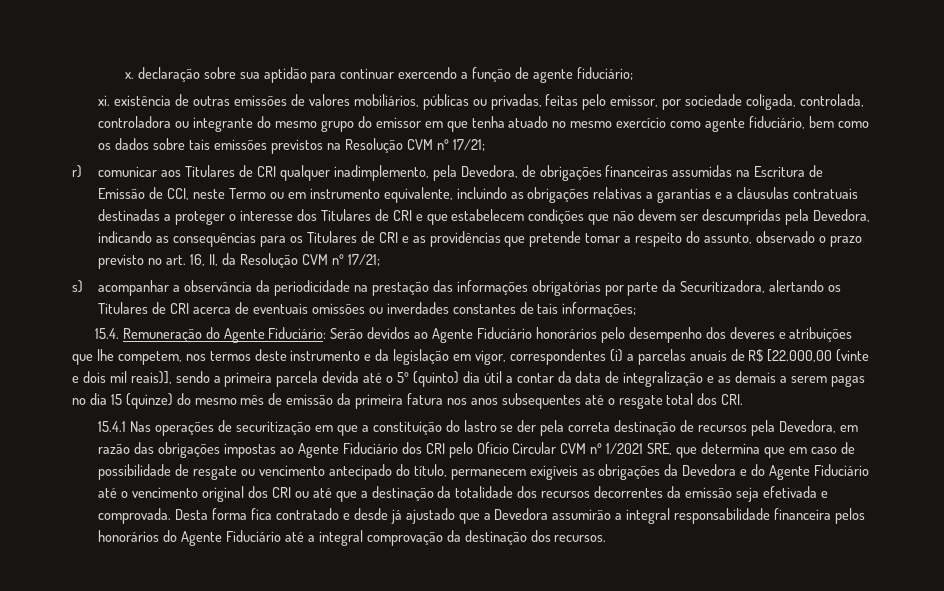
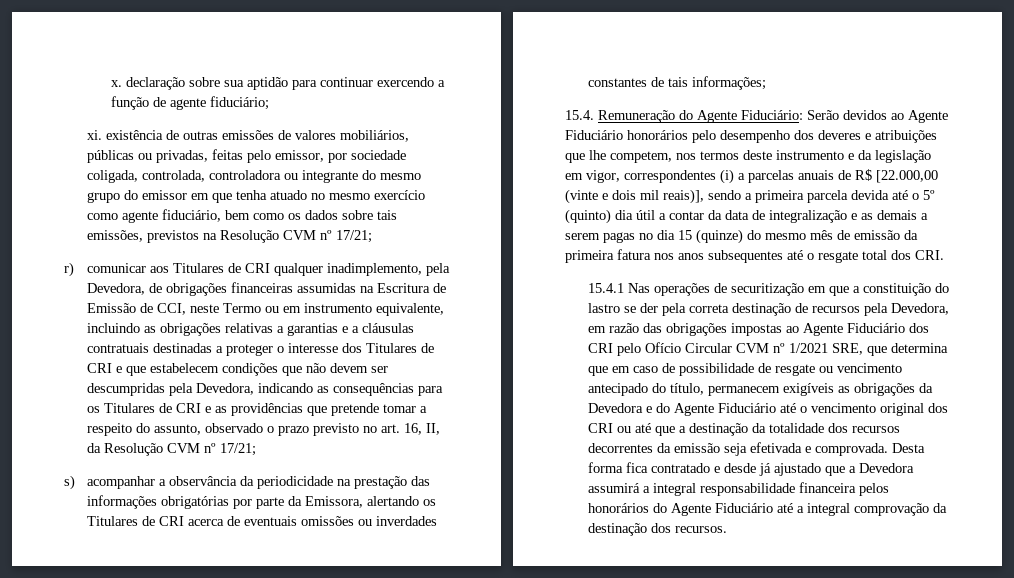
[214,139,268,150] emissões -> [87,230,144,242] emissões,
[680,280,766,293] Securitizadora, -> [305,496,364,508] Emissora,
[552,509,612,520] assumirão -> [588,483,641,493] assumirá

